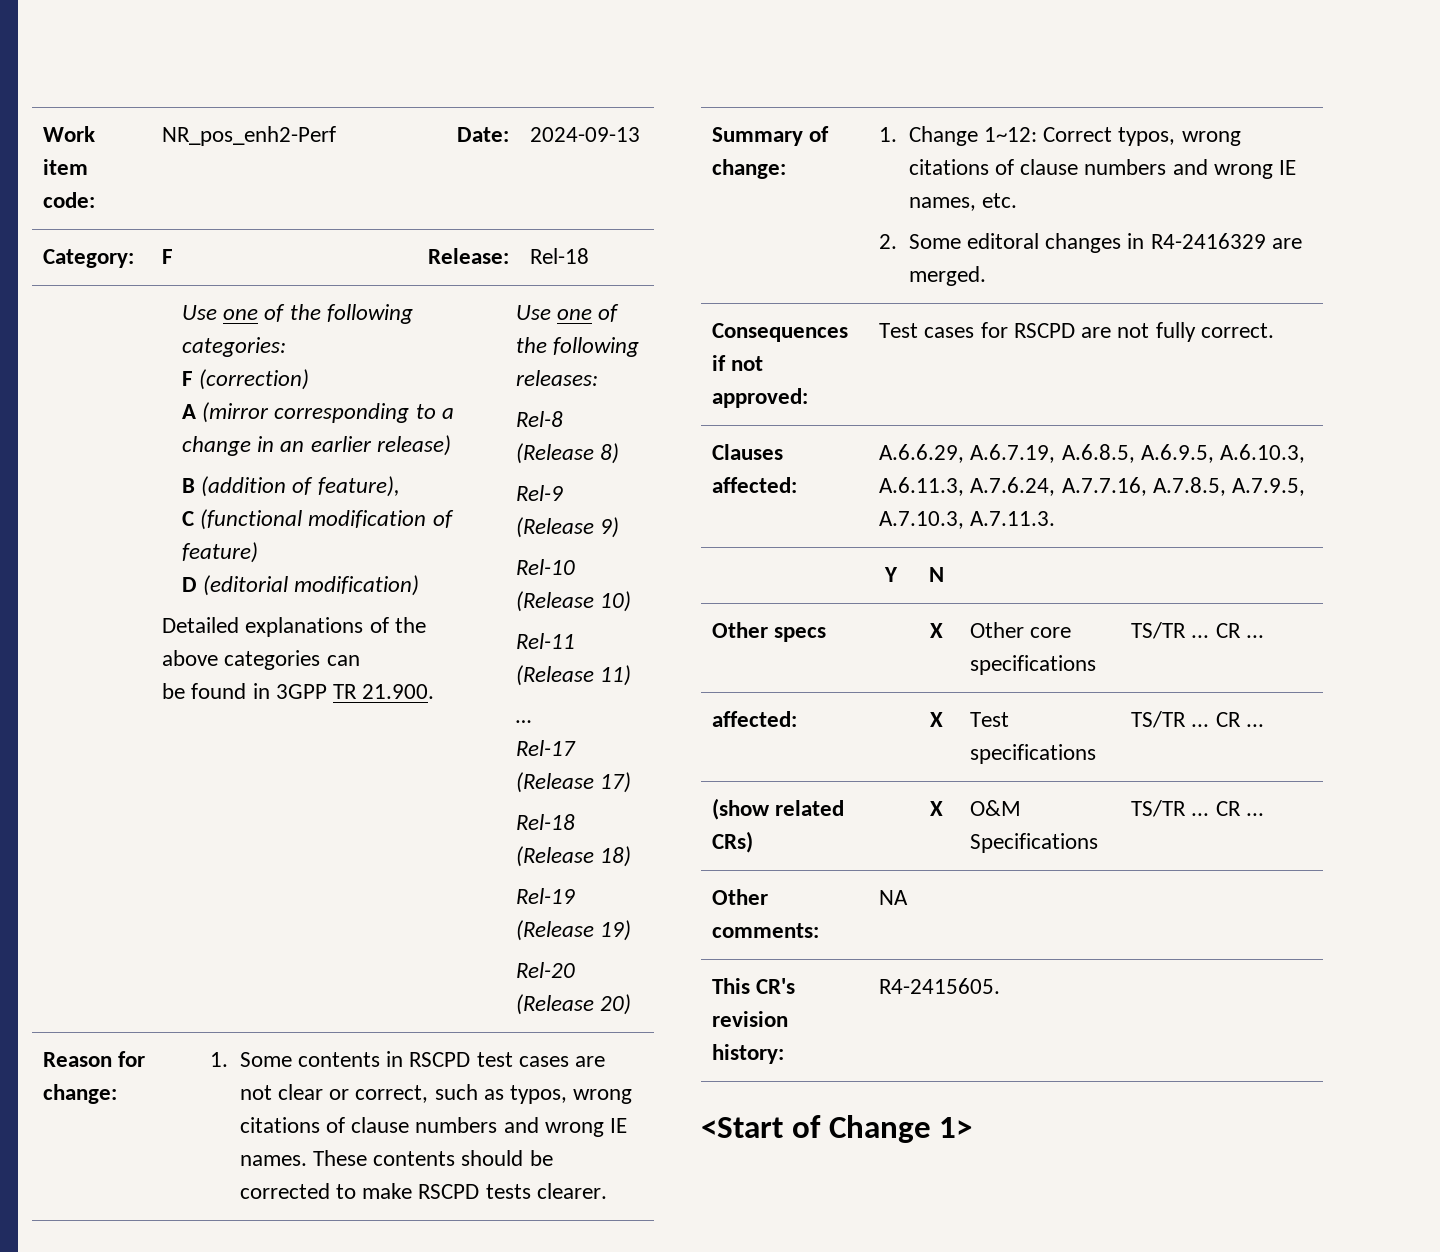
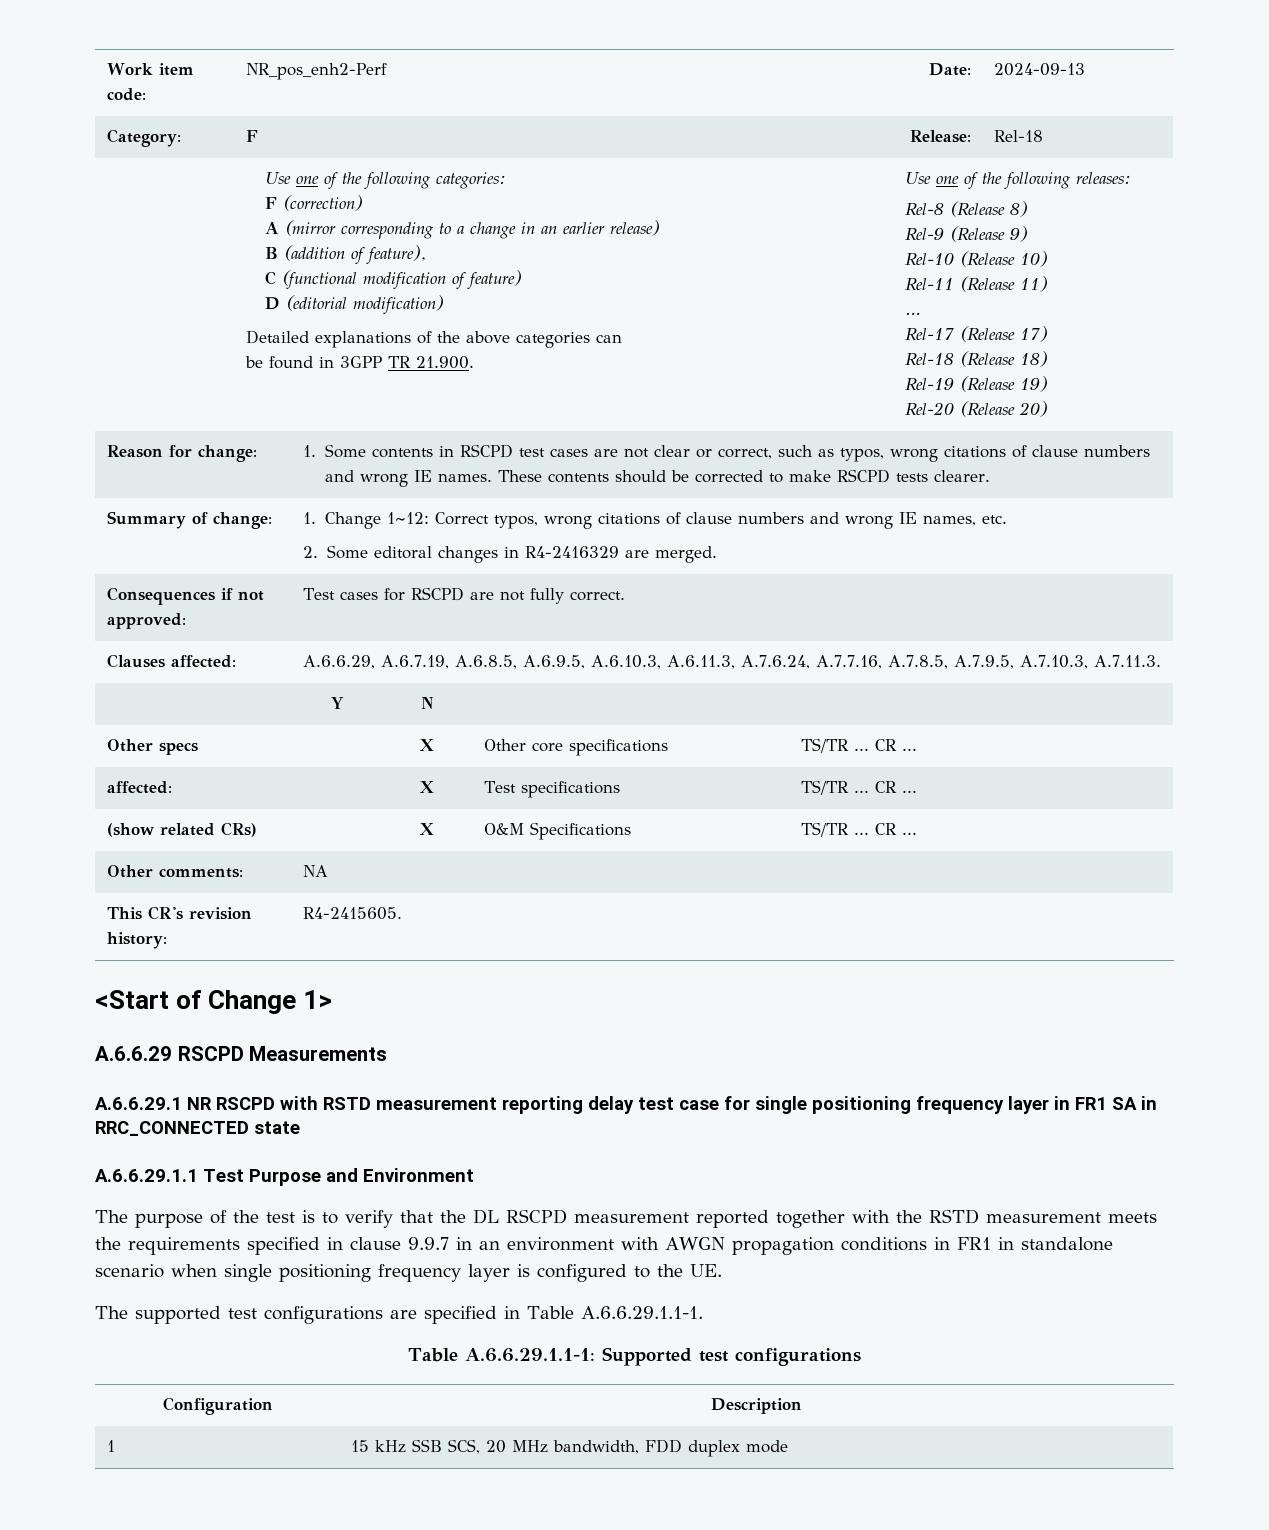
(973, 1127) none -> [95,1046,388,1061] [95,1096,1157,1114] [95,1121,300,1136] [95,1168,474,1186] [95,1209,1157,1228] [95,1237,1113,1255] [95,1264,722,1282] [95,1306,703,1324] [408,1347,861,1366] [162,1397,273,1415] [711,1398,802,1414] [107,1440,116,1452] [351,1439,789,1457] // A.6.6.29 RSCPD Measurements // A.6.6.29.1 NR RSCPD with RSTD measurement reporting delay test case for single positioning frequency layer in FR1 SA in RRC_CONNECTED state // A.6.6.29.1.1 Test Purpose and Environment // The purpose of the test is to verify that the DL RSCPD measurement reported together with the RSTD measurement meets the requirements specified in clause 9.9.7 in an environment with AWGN propagation conditions in FR1 in standalone scenario when single positioning frequency layer is configured to the UE. // The supported test configurations are specified in Table A.6.6.29.1.1-1. // Table A.6.6.29.1.1-1: Supported test configurations // Configuration | Description // 1 | 15 kHz SSB SCS, 20 MHz bandwidth, FDD duplex mode

